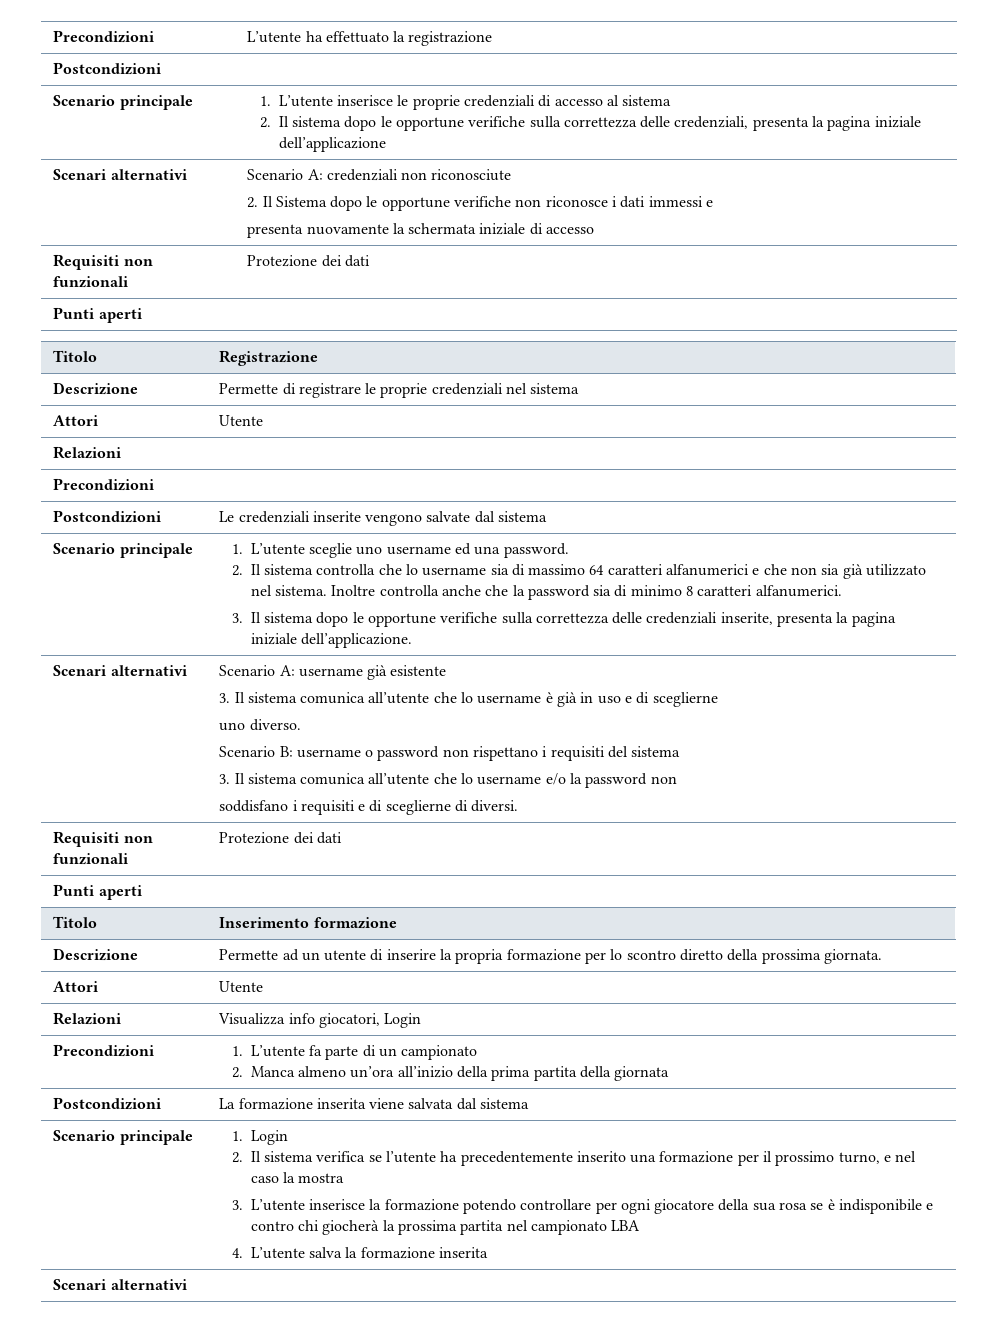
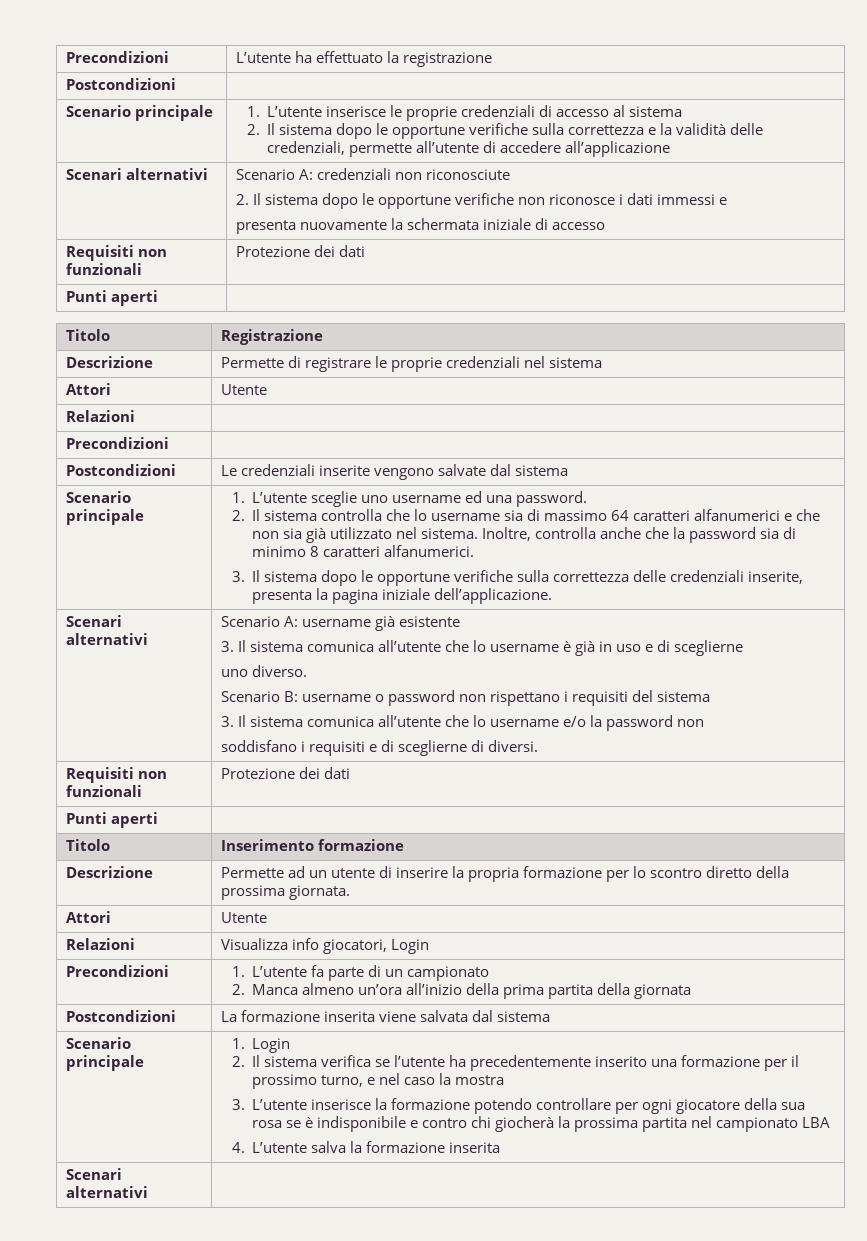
[640,116,921,131] [278,137,386,152] delle credenziali, presenta la pagina iniziale dell’applicazione -> [648,123,764,135] [267,141,671,157] e la validità delle credenziali, permette all’utente di accedere all’applicazione
[275,196,327,207] Sistema -> [264,194,318,205] sistema
[331,585,376,596] Inoltre -> [482,527,532,541] Inoltre,

